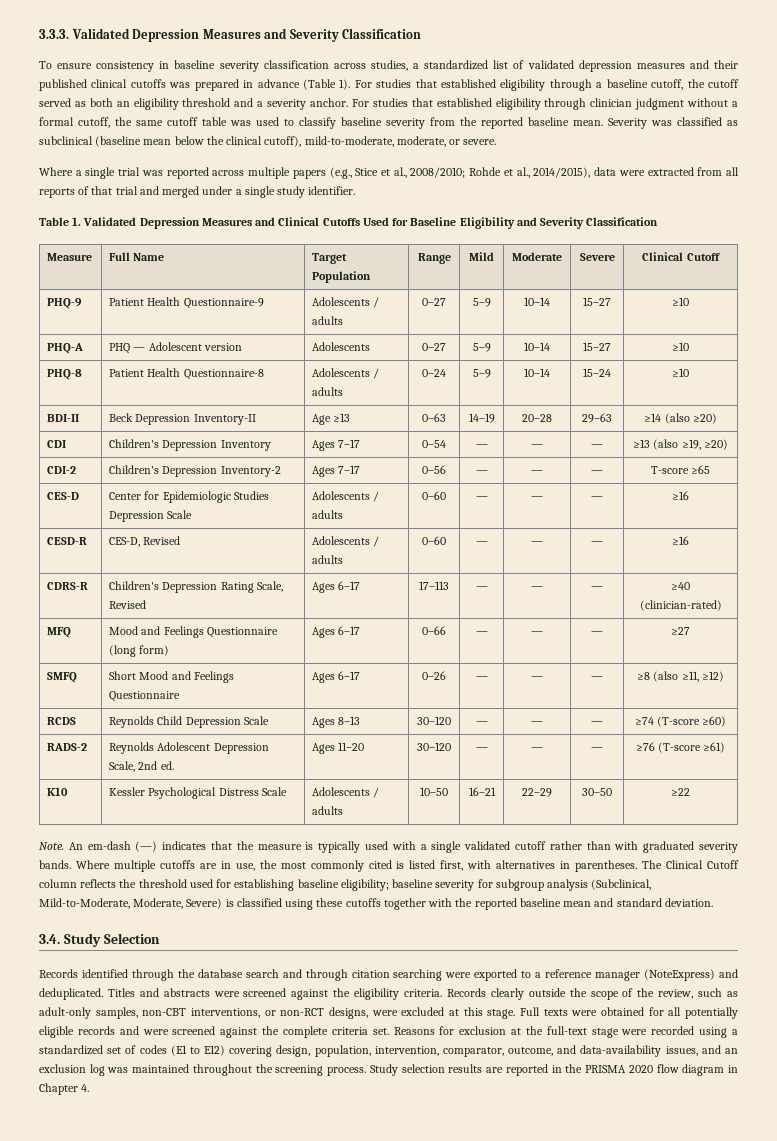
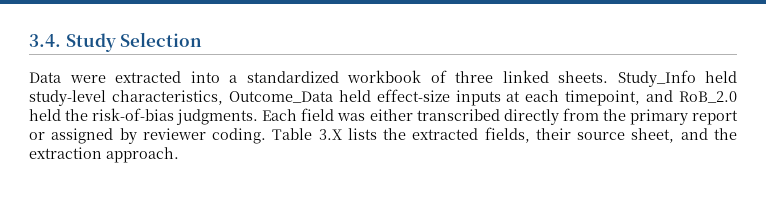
[39,28,422,42] [39,60,739,72] [39,79,740,91] [39,98,738,110] [39,117,738,129] [39,136,497,147] [39,167,740,179] [39,186,356,198] [39,217,659,229] [47,253,93,261] [109,252,165,261] [312,253,348,264] [312,271,372,283] [417,253,451,264] [469,252,494,261] [512,252,562,261] [579,253,615,261] [642,252,720,261] [47,298,83,309] [109,297,264,309] [312,297,380,308] [312,316,344,325] [422,298,446,306] [472,298,491,307] [524,297,550,306] [583,297,611,306] [672,297,689,306] [47,343,84,354] [109,342,242,354] [312,342,371,351] [422,343,446,351] [472,343,491,352] [524,342,550,351] [583,342,611,351] [672,342,689,351] [47,369,83,380] [109,368,264,380] [312,368,380,379] [312,387,344,396] [422,369,446,377] [472,369,491,378] [524,368,550,377] [583,368,611,377] [672,368,689,377] [47,414,80,422] [109,413,256,425] [312,413,351,425] [422,413,446,422] [468,413,495,423] [522,414,552,422] [582,413,612,423] [644,413,717,424] [47,440,67,448] [109,439,271,451] [312,439,361,451] [422,440,446,448] [475,444,488,448] [531,444,543,448] [591,444,603,448] [633,439,728,450] [47,466,77,474] [109,465,281,477] [312,465,361,477] [422,465,446,474] [475,470,488,474] [531,470,543,474] [591,470,603,474] [650,465,711,474] [47,492,80,500] [109,491,269,503] [109,510,193,522] [312,491,380,502] [312,510,344,519] [422,491,446,500] [475,496,488,500] [531,496,543,500] [591,496,603,500] [672,491,689,500] [47,537,88,545] [109,536,181,547] [312,536,380,547] [312,555,344,564] [422,536,446,545] [475,541,488,545] [531,541,543,545] [591,541,603,545] [672,536,689,545] [47,582,89,590] [109,581,283,593] [109,600,147,609] [312,581,361,593] [419,581,449,590] [475,586,488,590] [531,586,543,590] [591,586,603,590] [671,582,690,590] [639,600,722,611] [47,627,72,638] [109,626,278,638] [109,645,170,657] [312,626,361,638] [422,626,446,635] [475,631,488,635] [531,631,543,635] [591,631,603,635] [671,627,690,635] [47,672,78,683] [109,671,234,683] [109,691,181,702] [312,671,361,683] [422,671,446,680] [475,676,488,680] [531,676,543,680] [591,676,603,680] [637,671,724,682] [47,717,77,725] [109,716,269,728] [312,716,361,728] [417,716,451,725] [475,721,488,725] [531,721,543,725] [591,721,603,725] [634,716,727,727] [47,743,88,751] [109,742,269,754] [109,761,174,772] [312,742,365,754] [417,742,451,751] [475,747,488,751] [531,747,543,751] [591,747,603,751] [635,742,726,753] [47,787,69,796] [109,787,287,799] [312,787,380,798] [312,806,344,815] [420,787,448,796] [468,787,496,796] [522,788,552,797] [582,788,612,796] [671,788,690,796] [39,841,738,853] [39,860,739,872] [39,879,652,891] [39,898,713,910] [39,933,160,947] [39,969,739,981] [39,988,738,1000] [39,1007,738,1019] [39,1026,739,1038] [39,1045,738,1057] [39,1064,738,1076] [39,1083,90,1095] 3.3.3. Validated Depression Measures and Severity Classification // To ensure consistency in baseline severity classification across studies, a standardized list of validated depression measures and their published clinical cutoffs was prepared in advance (Table 1). For studies that established eligibility through a baseline cutoff, the cutoff served as both an eligibility threshold and a severity anchor. For studies that established eligibility through clinician judgment without a formal cutoff, the same cutoff table was used to classify baseline severity from the reported baseline mean. Severity was classified as subclinical (baseline mean below the clinical cutoff), mild-to-moderate, moderate, or severe. // Where a single trial was reported across multiple papers (e.g., Stice et al., 2008/2010; Rohde et al., 2014/2015), data were extracted from all reports of that trial and merged under a single study identifier. // Table 1. Validated Depression Measures and Clinical Cutoffs Used for Baseline Eligibility and Severity Classification // Measure | Full Name | Target Population | Range | Mild | Moderate | Severe | Clinical Cutoff // PHQ-9 | Patient Health Questionnaire-9 | Adolescents / adults | 0–27 | 5–9 | 10–14 | 15–27 | ≥10 // PHQ-A | PHQ — Adolescent version | Adolescents | 0–27 | 5–9 | 10–14 | 15–27 | ≥10 // PHQ-8 | Patient Health Questionnaire-8 | Adolescents / adults | 0–24 | 5–9 | 10–14 | 15–24 | ≥10 // BDI-II | Beck Depression Inventory-II | Age ≥13 | 0–63 | 14–19 | 20–28 | 29–63 | ≥14 (also ≥20) // CDI | Children's Depression Inventory | Ages 7–17 | 0–54 | — | — | — | ≥13 (also ≥19, ≥20) // CDI-2 | Children's Depression Inventory-2 | Ages 7–17 | 0–56 | — | — | — | T-score ≥65 // CES-D | Center for Epidemiologic Studies Depression Scale | Adolescents / adults | 0–60 | — | — | — | ≥16 // CESD-R | CES-D, Revised | Adolescents / adults | 0–60 | — | — | — | ≥16 // CDRS-R | Children's Depression Rating Scale, Revised | Ages 6–17 | 17–113 | — | — | — | ≥40 (clinician-rated) // MFQ | Mood and Feelings Questionnaire (long form) | Ages 6–17 | 0–66 | — | — | — | ≥27 // SMFQ | Short Mood and Feelings Questionnaire | Ages 6–17 | 0–26 | — | — | — | ≥8 (also ≥11, ≥12) // RCDS | Reynolds Child Depression Scale | Ages 8–13 | 30–120 | — | — | — | ≥74 (T-score ≥60) // RADS-2 | Reynolds Adolescent Depression Scale, 2nd ed. | Ages 11–20 | 30–120 | — | — | — | ≥76 (T-score ≥61) // K10 | Kessler Psychological Distress Scale | Adolescents / adults | 10–50 | 16–21 | 22–29 | 30–50 | ≥22 // Note. An em-dash (—) indicates that the measure is typically used with a single validated cutoff rather than with graduated severity bands. Where multiple cutoffs are in use, the most commonly cited is listed first, with alternatives in parentheses. The Clinical Cutoff column reflects the threshold used for establishing baseline eligibility; baseline severity for subgroup analysis (Subclinical, Mild-to-Moderate, Moderate, Severe) is classified using these cutoffs together with the reported baseline mean and standard deviation. // 3.4. Study Selection // Records identified through the database search and through citation searching were exported to a reference manager (NoteExpress) and deduplicated. Titles and abstracts were screened against the eligibility criteria. Records clearly outside the scope of the review, such as adult-only samples, non-CBT interventions, or non-RCT designs, were excluded at this stage. Full texts were obtained for all potentially eligible records and were screened against the complete criteria set. Reasons for exclusion at the full-text stage were recorded using a standardized set of codes (E1 to E12) covering design, population, intervention, comparator, outcome, and data-availability issues, and an exclusion log was maintained throughout the screening process. Study selection results are reported in the PRISMA 2020 flow diagram in Chapter 4. -> [29,32,203,52] [29,70,737,87] [29,89,737,106] [29,108,739,125] [29,127,737,144] [29,147,179,163] 3.4. Study Selection // Data were extracted into a standardized workbook of three linked sheets. Study_Info held study-level characteristics, Outcome_Data held effect-size inputs at each timepoint, and RoB_2.0 held the risk-of-bias judgments. Each field was either transcribed directly from the primary report or assigned by reviewer coding. Table 3.X lists the extracted fields, their source sheet, and the extraction approach.

